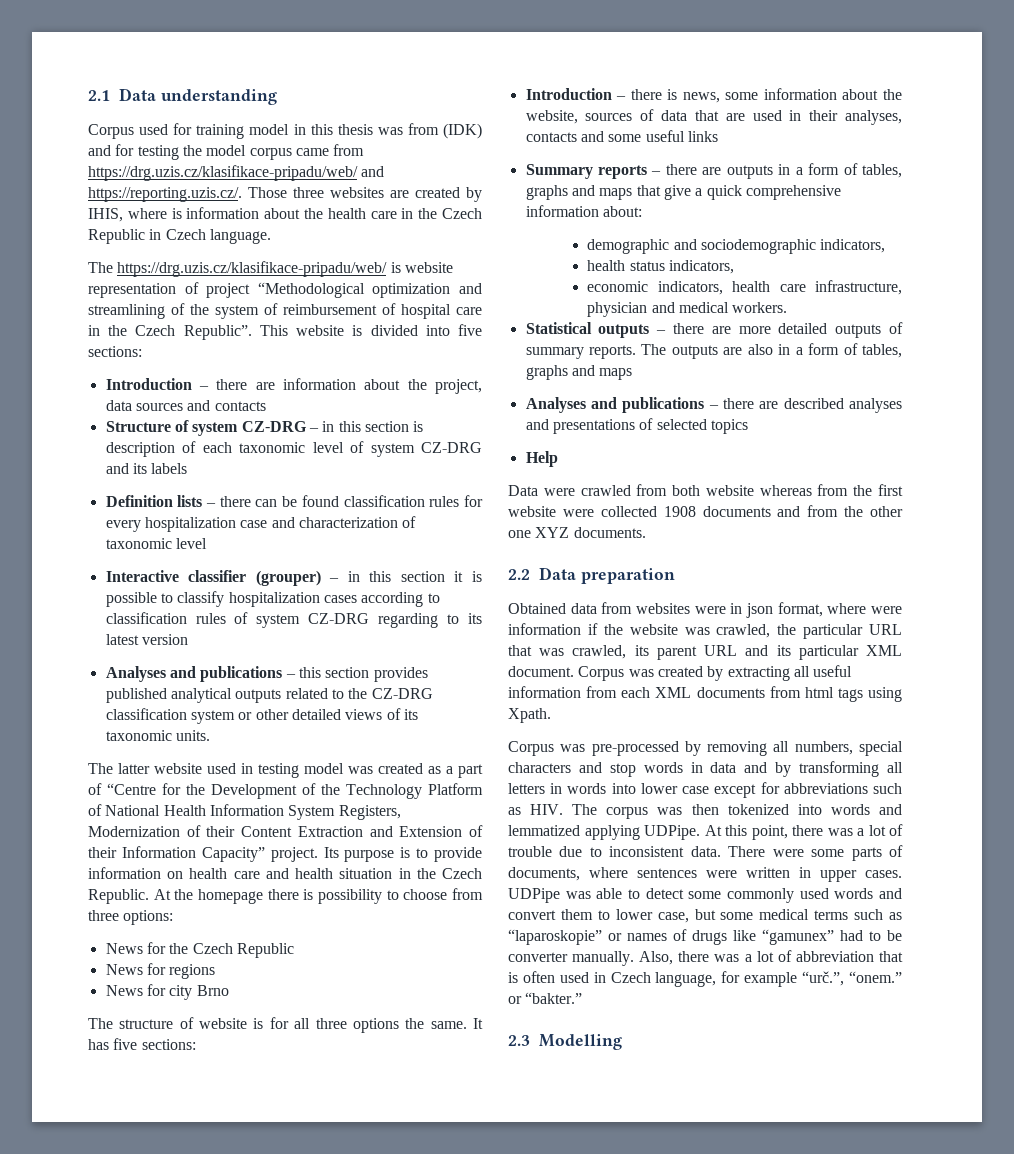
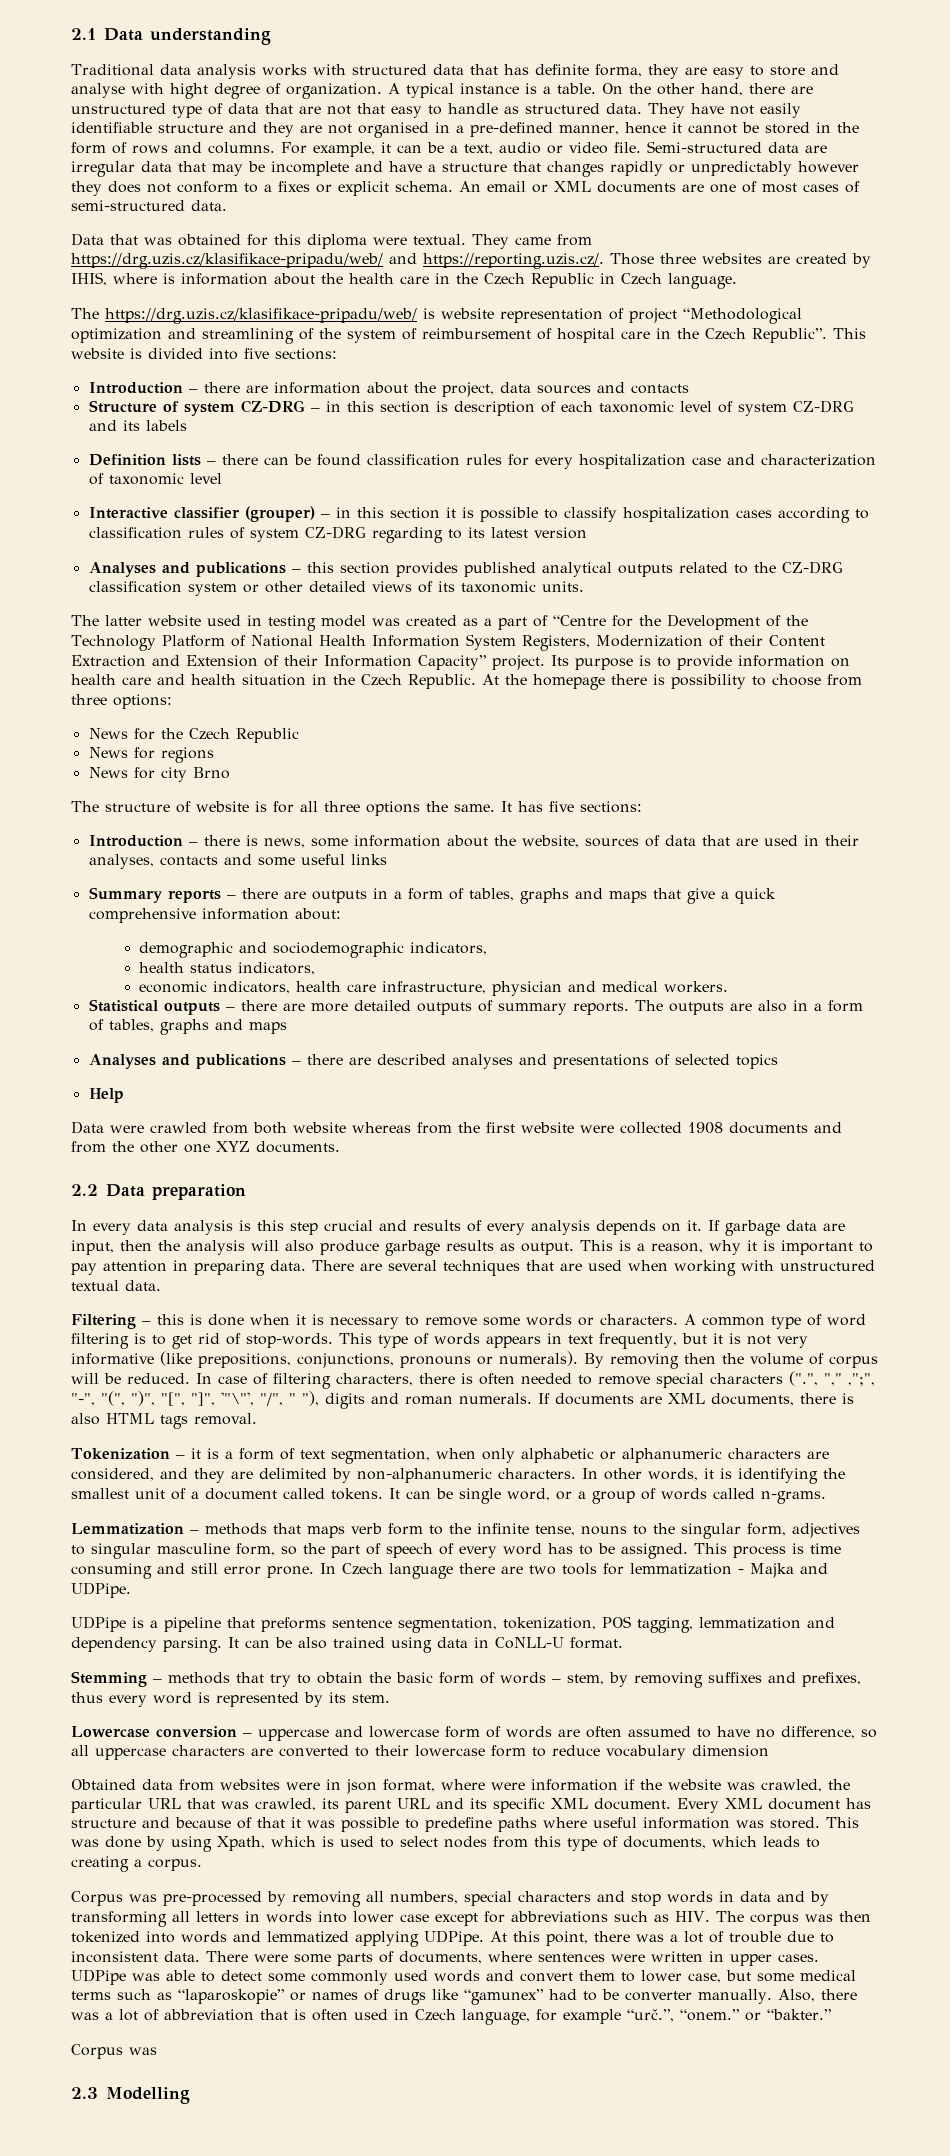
[88,123,482,139] [88,144,292,160] Corpus used for training model in this thesis was from (IDK) and for testing the model corpus -> [71,64,839,79] [71,83,813,99] [71,103,801,118] [71,122,859,138] [71,141,827,157] [71,161,859,177] [71,181,860,196] [71,200,227,211] [71,233,509,249] Traditional data analysis works with structured data that has definite forma, they are easy to store and analyse with hight degree of organization. A typical instance is a table. On the other hand, there are unstructured type of data that are not that easy to handle as structured data. They have not easily identifiable structure and they are not organised in a pre-defined manner, hence it cannot be stored in the form of rows and columns. For example, it can be a text, audio or video file. Semi-structured data are irregular data that may be incomplete and have a structure that changes rapidly or unpredictably however they does not conform to a fixes or explicit schema. An email or XML documents are one of most cases of semi-structured data. // Data that was obtained for this diploma were textual. They
(675, 576) none -> [71,1220,845,1236] [71,1240,873,1256] [71,1260,875,1276] [71,1280,161,1291] [71,1314,866,1329] [71,1333,808,1349] [71,1351,878,1369] [71,1371,875,1389] [71,1391,854,1409] [71,1413,257,1429] [71,1448,829,1464] [71,1468,845,1484] [71,1488,826,1504] [71,1523,860,1539] [71,1543,841,1559] [71,1563,828,1579] [71,1582,131,1598] [71,1616,835,1633] [71,1637,623,1653] [71,1671,861,1688] [71,1692,390,1707] [71,1726,877,1741] [71,1745,769,1760] // In every data analysis is this step crucial and results of every analysis depends on it. If garbage data are input, then the analysis will also produce garbage results as output. This is a reason, why it is important to pay attention in preparing data. There are several techniques that are used when working with unstructured textual data. // Filtering – this is done when it is necessary to remove some words or characters. A common type of word filtering is to get rid of stop-words. This type of words appears in text frequently, but it is not very informative (like prepositions, conjunctions, pronouns or numerals). By removing then the volume of corpus will be reduced. In case of filtering characters, there is often needed to remove special characters (".", "," ,";", "-", "(", ")", "[", "]", '"\"', "/", " "), digits and roman numerals. If documents are XML documents, there is also HTML tags removal. // Tokenization – it is a form of text segmentation, when only alphabetic or alphanumeric characters are considered, and they are delimited by non-alphanumeric characters. In other words, it is identifying the smallest unit of a document called tokens. It can be single word, or a group of words called n-grams. // Lemmatization – methods that maps verb form to the infinite tense, nouns to the singular form, adjectives to singular masculine form, so the part of speech of every word has to be assigned. This process is time consuming and still error prone. In Czech language there are two tools for lemmatization - Majka and UDPipe. // UDPipe is a pipeline that preforms sentence segmentation, tokenization, POS tagging, lemmatization and dependency parsing. It can be also trained using data in CoNLL-U format. // Stemming – methods that try to obtain the basic form of words – stem, by removing suffixes and prefixes, thus every word is represented by its stem. // Lowercase conversion – uppercase and lowercase form of words are often assumed to have no difference, so all uppercase characters are converted to their lowercase form to reduce vocabulary dimension
[798,645,859,660] particular -> [493,1798,545,1813] specific
[578,665,853,681] [508,686,902,702] [508,708,551,723] Corpus was created by extracting all useful information from each XML documents from html tags using Xpath. -> [677,1798,871,1813] [71,1817,859,1832] [71,1836,820,1852] [71,1856,202,1872] Every XML document has structure and because of that it was possible to predefine paths where useful information was stored. This was done by using Xpath, which is used to select nodes from this type of documents, which leads to creating a corpus.
(583, 998) none -> [71,2044,157,2059] // Corpus was

